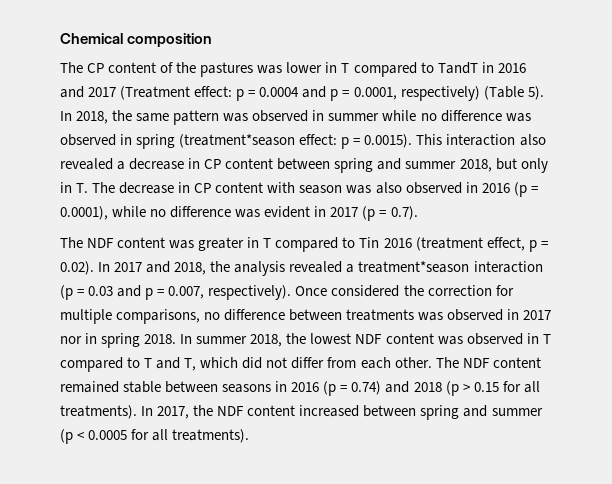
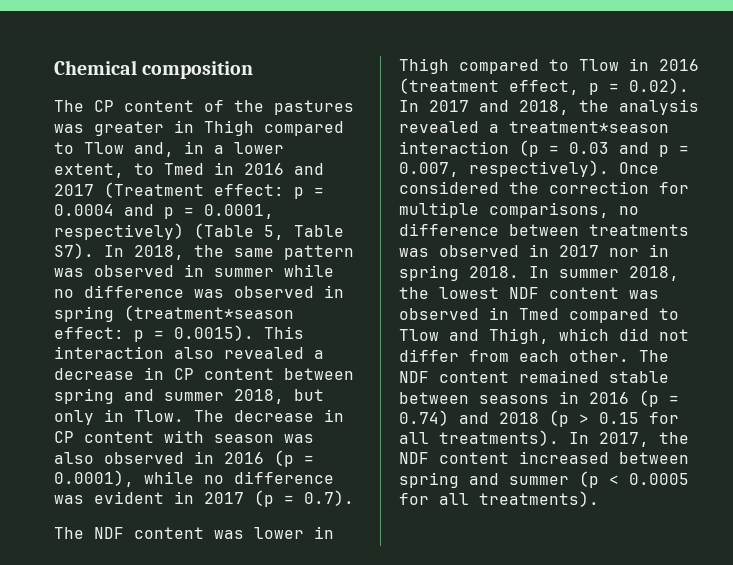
[286,62,478,77] lower in T compared to TandT -> [94,120,344,136] [54,141,284,157] [54,163,204,178] greater in Thigh compared to Tlow and, in a lower extent, to Tmed
[527,86,544,100] 5). -> [264,225,344,240] [54,243,94,259] 5, Table S7).
[76,183,89,193] T. -> [134,410,184,422] Tlow.
[198,237,380,252] greater in T compared to Tin -> [254,526,334,539] [399,58,649,74] lower in Thigh compared to Tlow in
[542,334,551,344] [60,357,197,372] T compared to T and T, -> [519,308,679,323] [399,328,549,344] Tmed compared to Tlow and Thigh,

